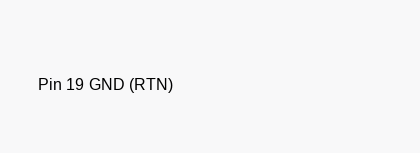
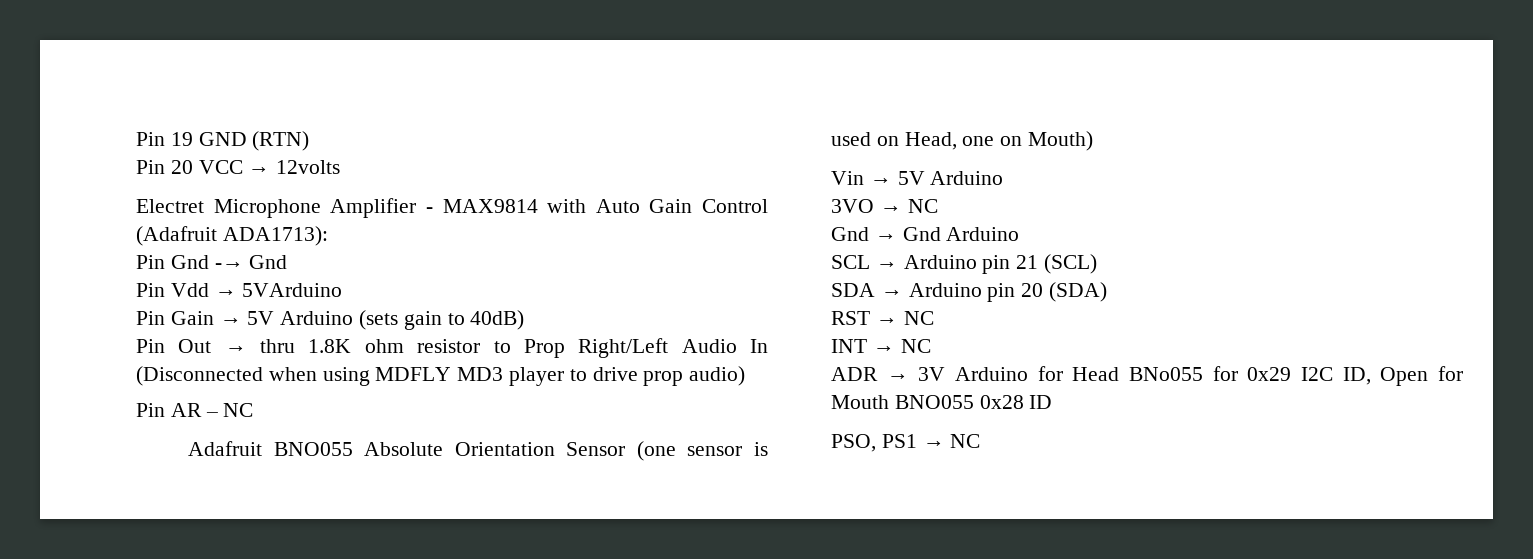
(173, 85) none -> [136,160,341,174] [136,198,768,218] [136,226,328,246] [136,255,288,269] [136,283,343,297] [136,310,525,330] [136,338,768,358] [136,366,746,386] [136,403,254,417] [188,441,768,461] [831,131,1094,151] [831,171,1004,185] [831,199,938,213] [831,227,1020,241] [831,254,1098,274] [831,282,1108,302] [831,311,934,325] [831,339,931,353] [831,366,1463,386] [831,395,1053,409] [831,434,981,452] // Pin 20 VCC → 12volts // Electret Microphone Amplifier - MAX9814 with Auto Gain Control (Adafruit ADA1713): // Pin Gnd -→ Gnd // Pin Vdd → 5VArduino // Pin Gain → 5V Arduino (sets gain to 40dB) // Pin Out → thru 1.8K ohm resistor to Prop Right/Left Audio In (Disconnected when using MDFLY MD3 player to drive prop audio) // Pin AR – NC // Adafruit BNO055 Absolute Orientation Sensor (one sensor is used on Head, one on Mouth) // Vin → 5V Arduino // 3VO → NC // Gnd → Gnd Arduino // SCL → Arduino pin 21 (SCL) // SDA → Arduino pin 20 (SDA) // RST → NC // INT → NC // ADR → 3V Arduino for Head BNo055 for 0x29 I2C ID, Open for Mouth BNO055 0x28 ID // PSO, PS1 → NC

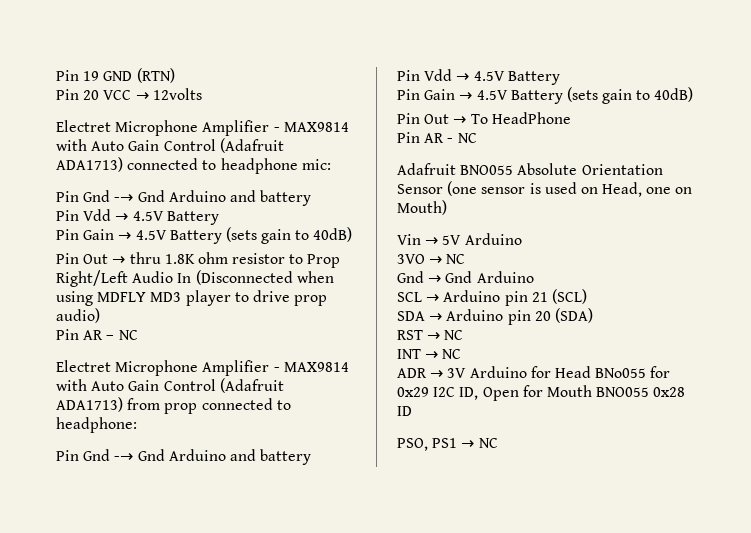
[222,226,328,246] [136,255,288,269] [136,283,343,297] [136,311,354,325] ADA1713): // Pin Gnd -→ Gnd // Pin Vdd → 5VArduino // Pin Gain → 5V Arduino -> [56,157,331,174] [56,190,312,206] [56,209,219,225] [56,229,222,244] ADA1713) connected to headphone mic: // Pin Gnd -→ Gnd Arduino and battery // Pin Vdd → 4.5V Battery // Pin Gain → 4.5V Battery
(254, 410) none -> [56,360,349,376] [56,378,284,393] [56,397,291,414] [56,417,137,433] [56,449,312,465] [397,69,560,85] [397,87,694,104] [397,112,571,124] [397,132,477,143] // Electret Microphone Amplifier - MAX9814 with Auto Gain Control (Adafruit ADA1713) from prop connected to headphone: // Pin Gnd -→ Gnd Arduino and battery // Pin Vdd → 4.5V Battery // Pin Gain → 4.5V Battery (sets gain to 40dB) // Pin Out → To HeadPhone // Pin AR - NC

